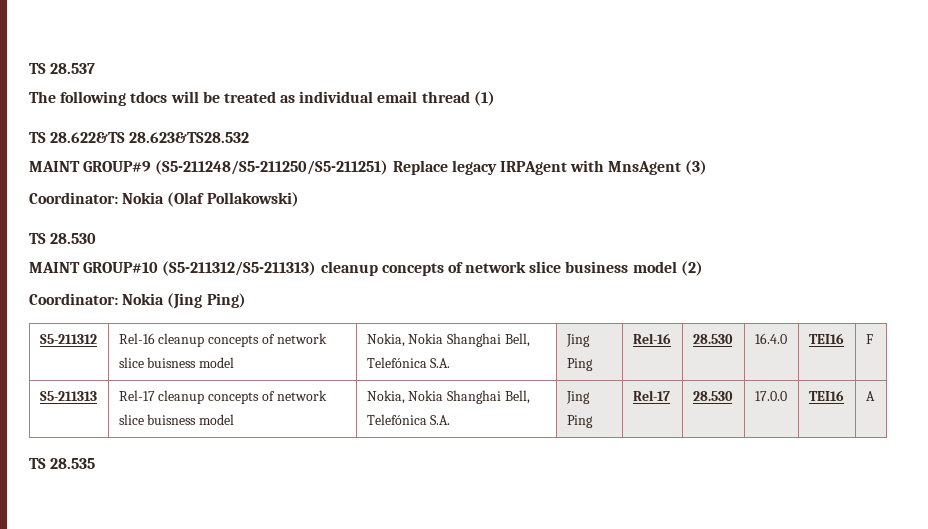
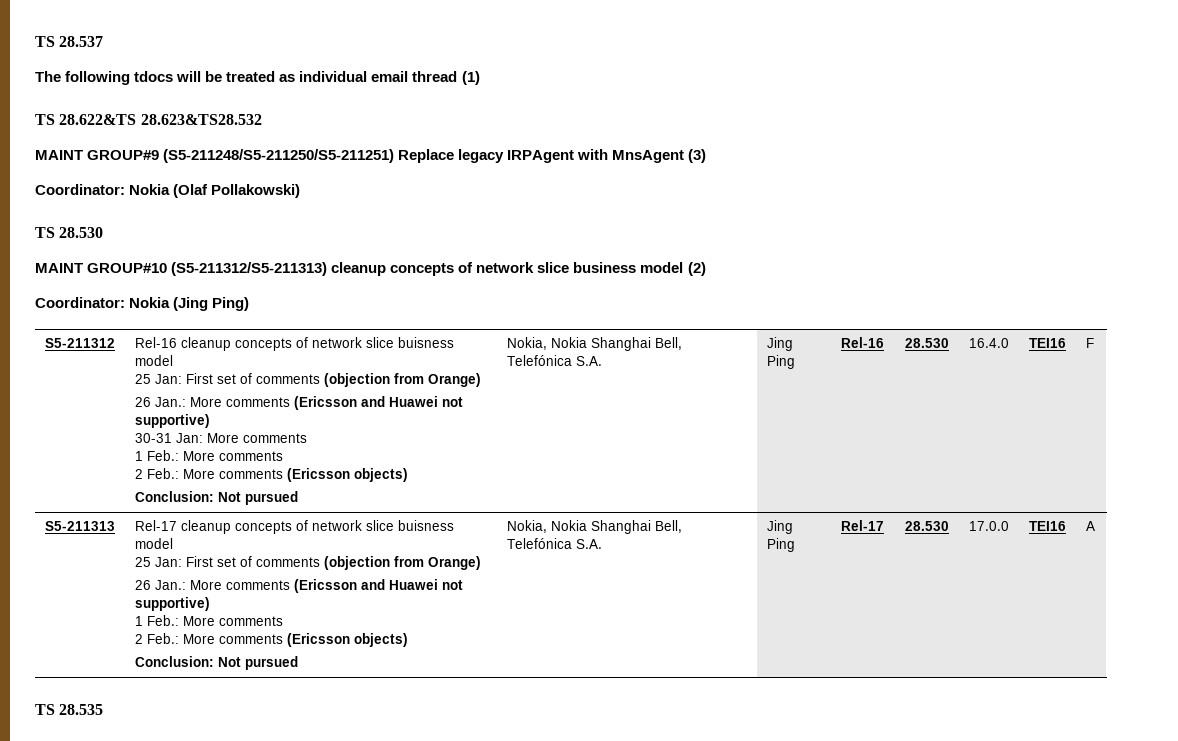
(235, 362) none -> [134,373,481,387] [134,396,463,410] [134,414,210,428] [134,433,307,443] [134,450,283,461] [134,468,408,482] [134,491,298,505] // 25 Jan: First set of comments (objection from Orange) // 26 Jan.: More comments (Ericsson and Huawei not supportive) // 30-31 Jan: More comments // 1 Feb.: More comments // 2 Feb.: More comments (Ericsson objects) // Conclusion: Not pursued
(235, 419) none -> [134,556,481,570] [134,579,463,593] [134,597,210,611] [134,615,283,626] [134,633,408,647] [134,656,298,670] // 25 Jan: First set of comments (objection from Orange) // 26 Jan.: More comments (Ericsson and Huawei not supportive) // 1 Feb.: More comments // 2 Feb.: More comments (Ericsson objects) // Conclusion: Not pursued

